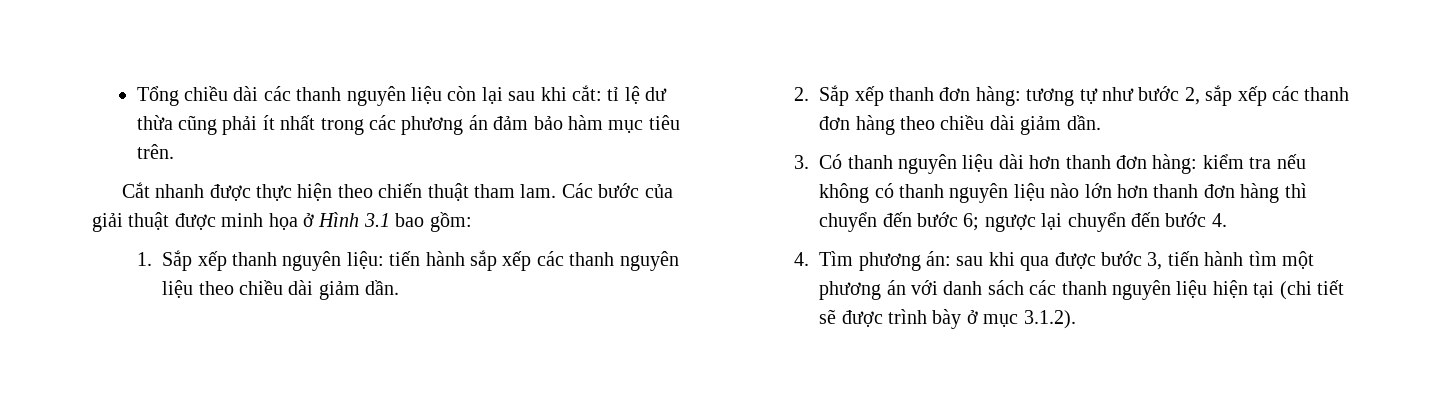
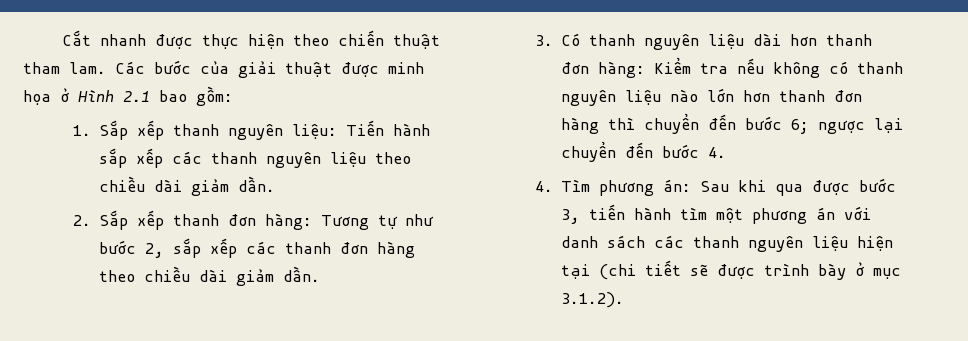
[136,85,668,106] [136,115,680,135] [136,144,174,159] Tổng chiều dài các thanh nguyên liệu còn lại sau khi cắt: tỉ lệ dư thừa cũng phải ít nhất trong các phương án đảm bảo hàm mục tiêu trên. // -> (61, 38) none
[363,213,390,227] 3.1 -> [123,91,150,102] 2.1
[389,251,421,266] tiến -> [345,120,384,136] Tiến
[1026,88,1075,106] tương -> [320,215,369,230] Tương
[1202,154,1244,169] kiểm -> [653,57,691,74] Kiểm
[956,256,984,266] sau -> [699,181,729,192] Sau

